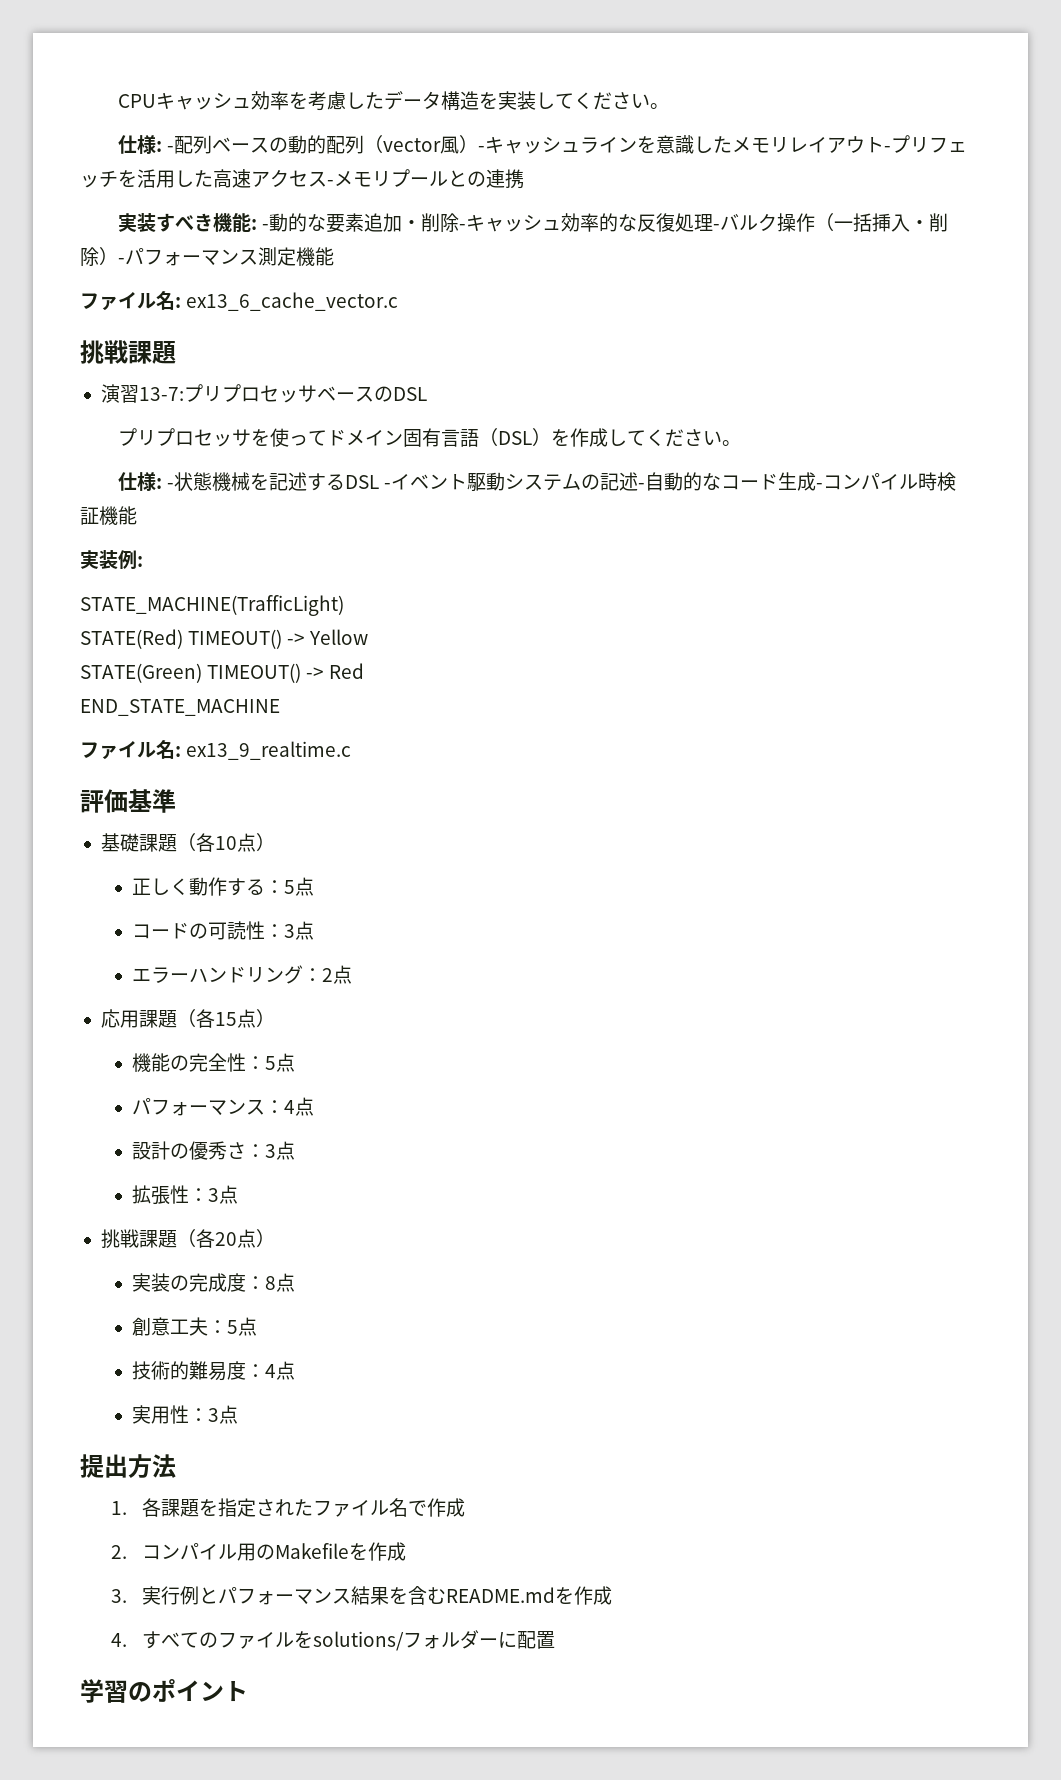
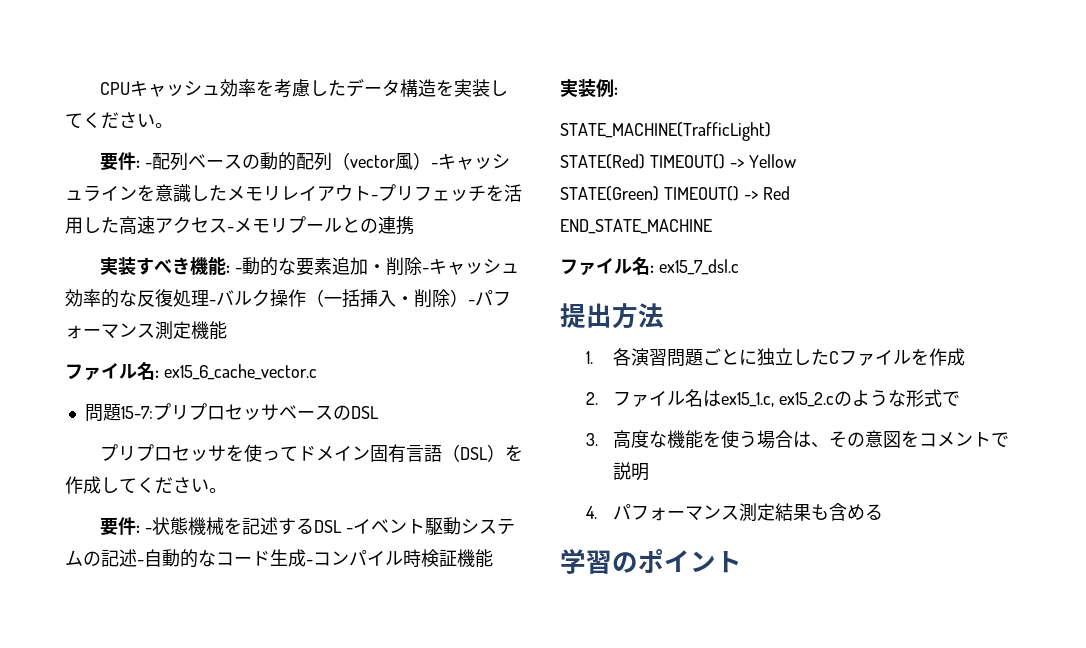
[117,135,156,154] 仕様 -> [100,152,137,170] 要件
[186,292,399,311] [80,340,176,364] [100,384,184,403] ex13_6_cache_vector.c // 挑戦課題 // 演習13-7: -> [163,364,317,380] [84,404,153,422] ex15_6_cache_vector.c // 問題15-7:
[117,472,156,491] 仕様 -> [100,517,137,535] 要件
[186,741,352,760] [80,789,176,813] [100,833,275,852] [131,877,314,896] [131,921,314,940] [131,965,352,984] [100,1009,275,1028] [131,1053,295,1072] [131,1097,314,1116] [131,1141,295,1160] [131,1185,238,1205] [100,1229,275,1249] [131,1273,295,1292] [131,1317,257,1336] [131,1361,295,1381] [131,1405,238,1424] [80,1454,176,1478] [110,1498,465,1517] [110,1542,406,1561] [110,1586,612,1605] [110,1630,555,1651] ex13_9_realtime.c // 評価基準 // 基礎課題（各10点） // 正しく動作する：5点 // コードの可読性：3点 // エラーハンドリング：2点 // 応用課題（各15点） // 機能の完全性：5点 // パフォーマンス：4点 // 設計の優秀さ：3点 // 拡張性：3点 // 挑戦課題（各20点） // 実装の完成度：8点 // 創意工夫：5点 // 技術的難易度：4点 // 実用性：3点 // 提出方法 // 1.各課題を指定されたファイル名で作成 // 2.コンパイル用のMakefileを作成 // 3.実行例とパフォーマンス結果を含むREADME.mdを作成 // 4.すべてのファイルをsolutions/フォルダーに配置 -> [658,259,739,275] [560,303,664,329] [586,348,965,367] [586,389,960,407] [586,430,1009,449] [612,462,649,481] [586,503,883,522] ex15_7_dsl.c // 提出方法 // 1.各演習問題ごとに独立したCファイルを作成 // 2.ファイル名はex15_1.c, ex15_2.cのような形式で // 3.高度な機能を使う場合は、その意図をコメントで説明 // 4.パフォーマンス測定結果も含める

